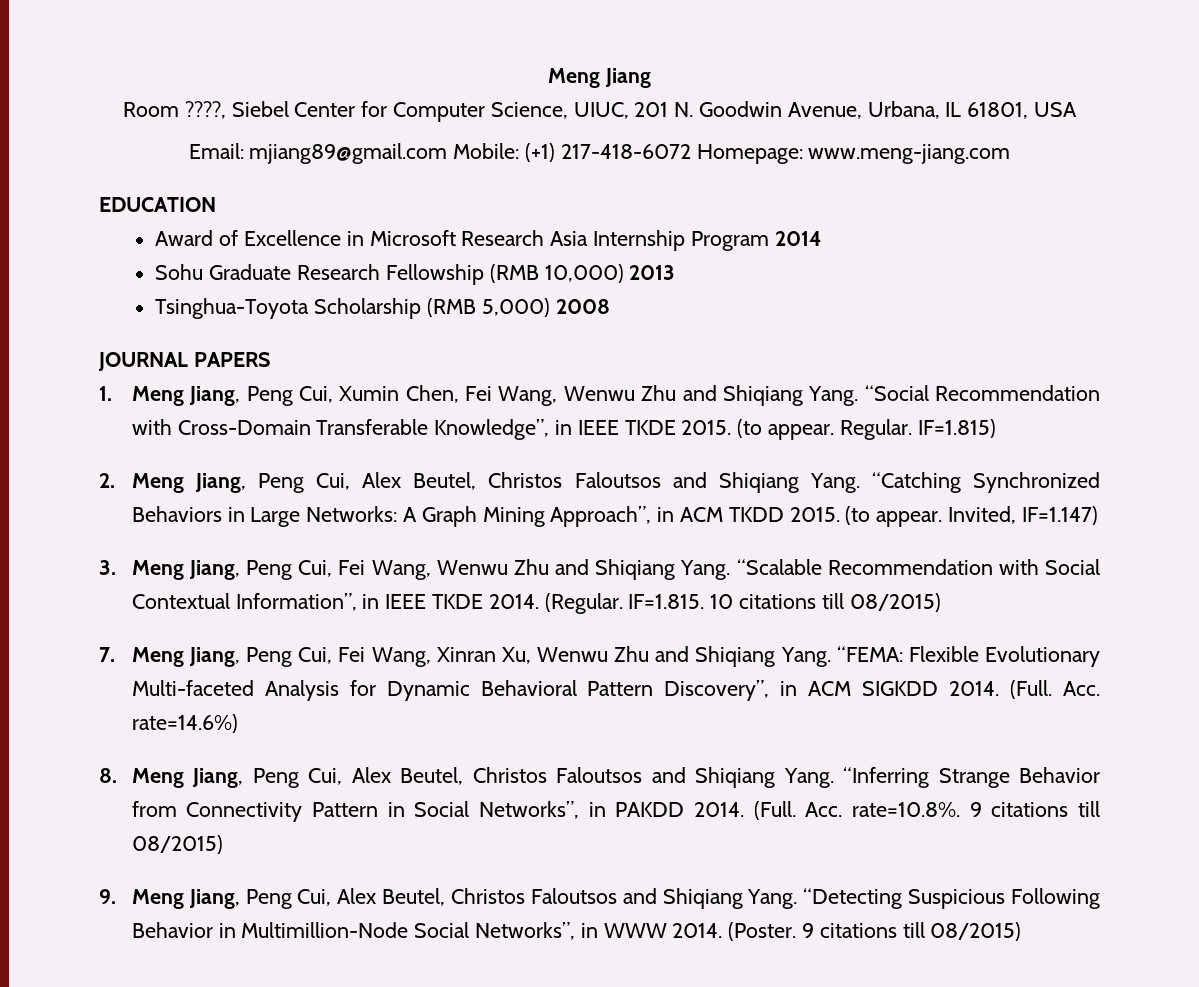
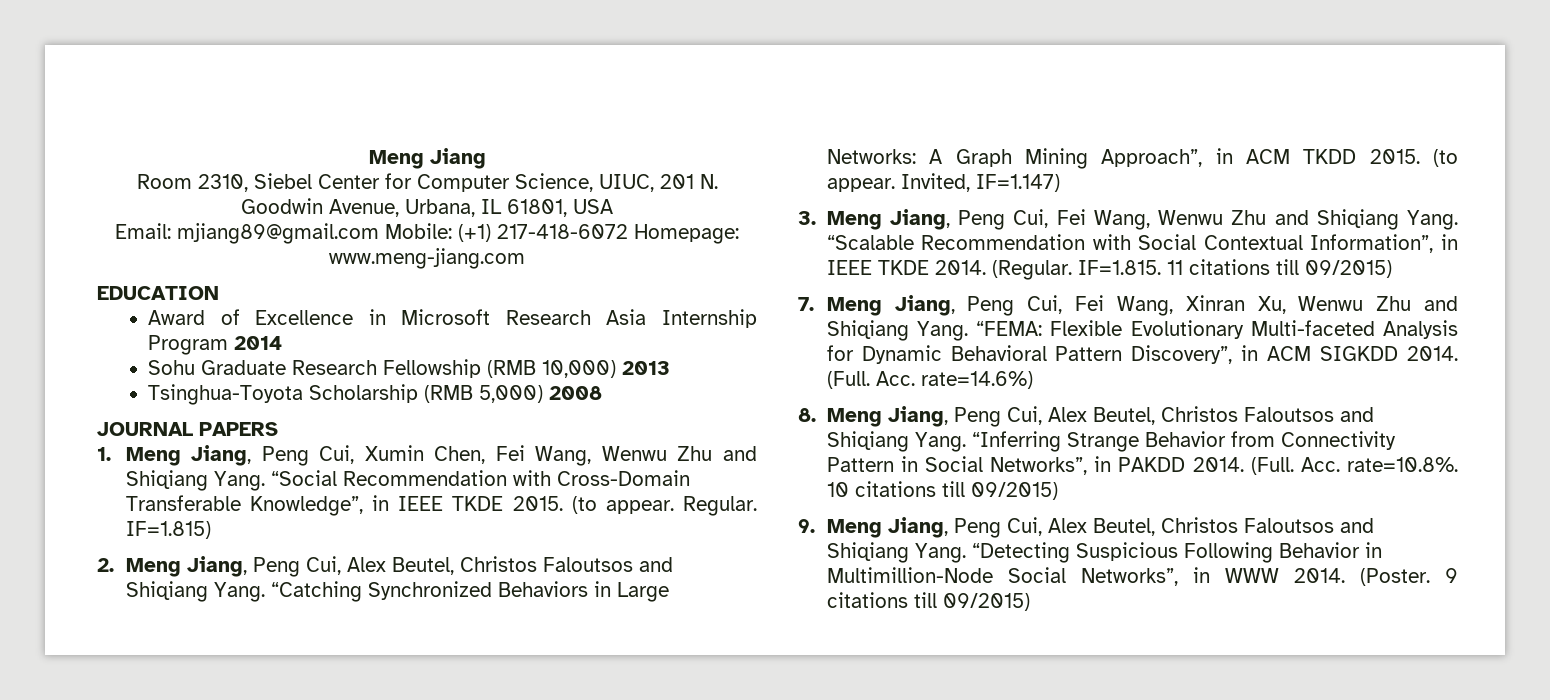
[184,101,226,119] ????, -> [197,174,248,192] 2310,
[710,593,941,612] 10 citations till 08/2015) -> [1166,259,1392,278] 11 citations till 09/2015)
[969,801,1100,817] [131,835,223,854] 9 citations till 08/2015) -> [826,481,1058,500] 10 citations till 09/2015)
[930,922,1022,941] 08/2015) -> [942,593,1030,611] 09/2015)

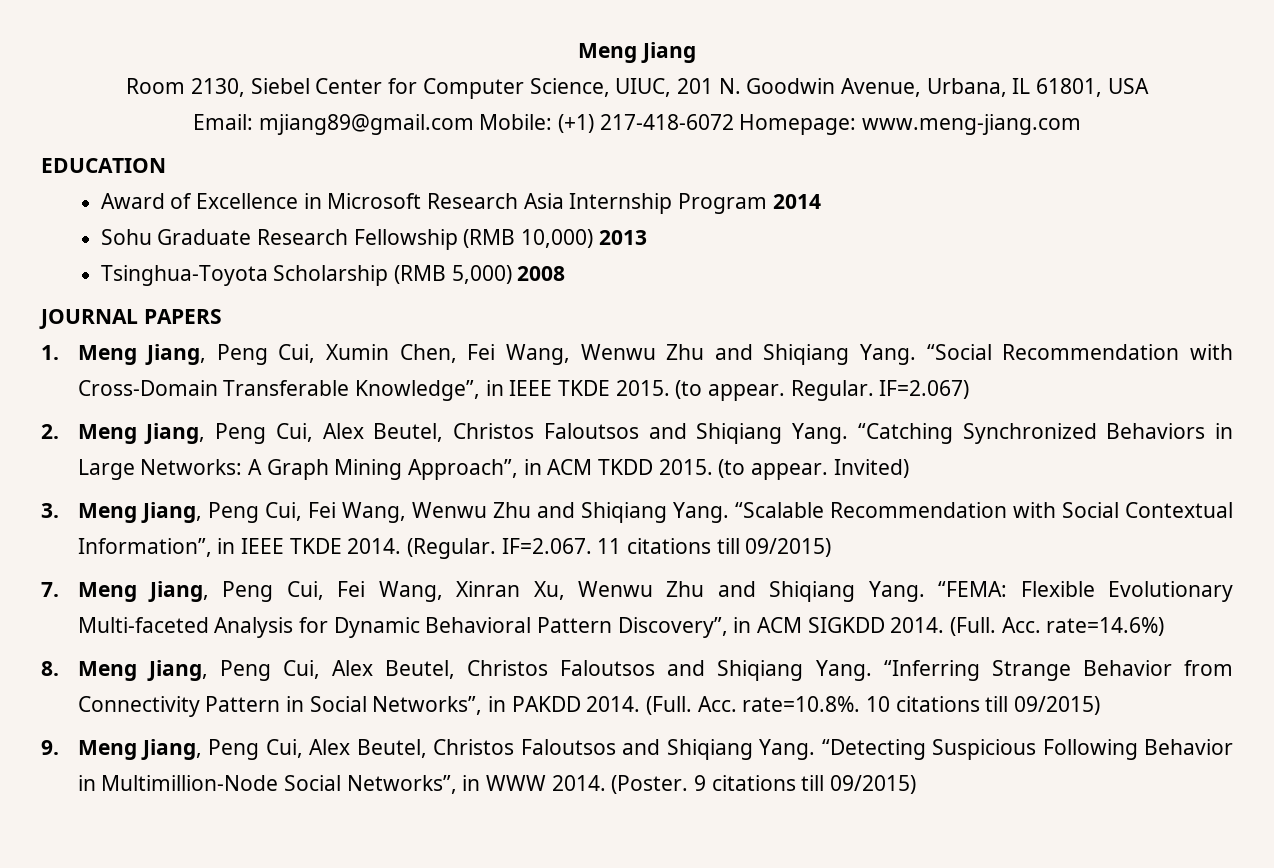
[197,174,248,192] 2310, -> [191,78,246,97] 2130,
[125,521,211,539] IF=1.815) -> [879,380,970,399] IF=2.067)
[900,173,1060,192] Invited, IF=1.147) -> [833,459,909,478] Invited)
[1077,260,1161,275] IF=1.815. -> [501,538,592,554] IF=2.067.

